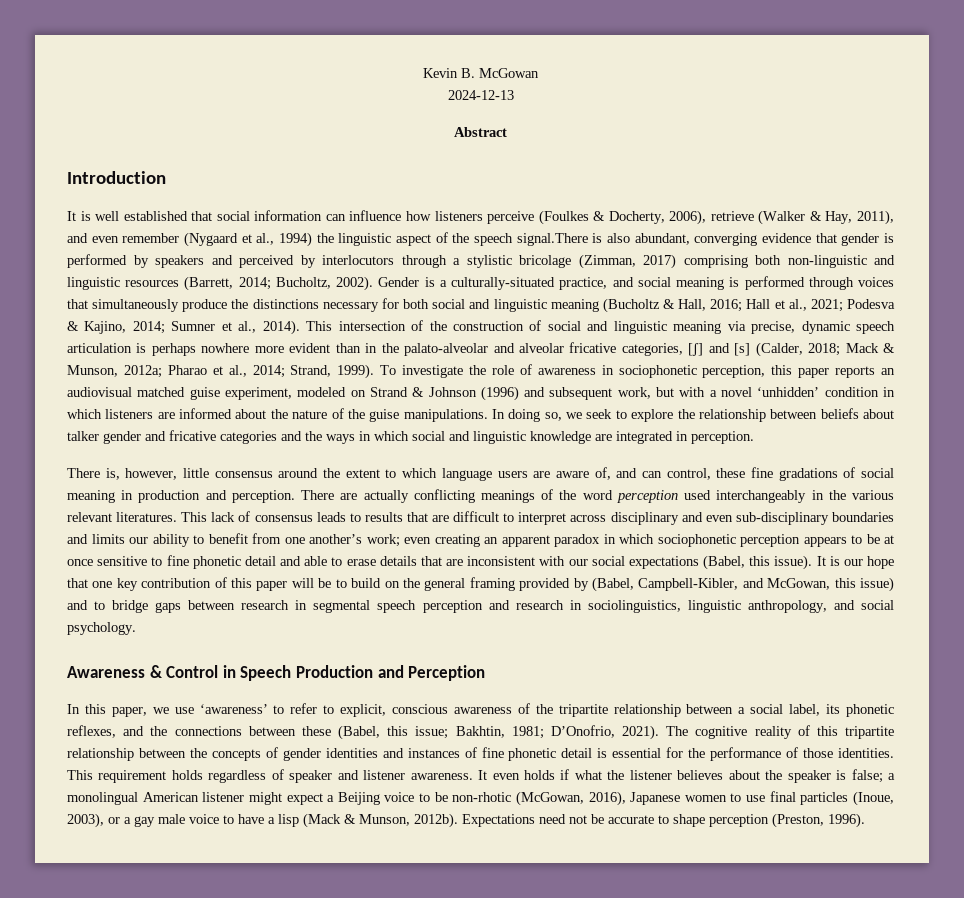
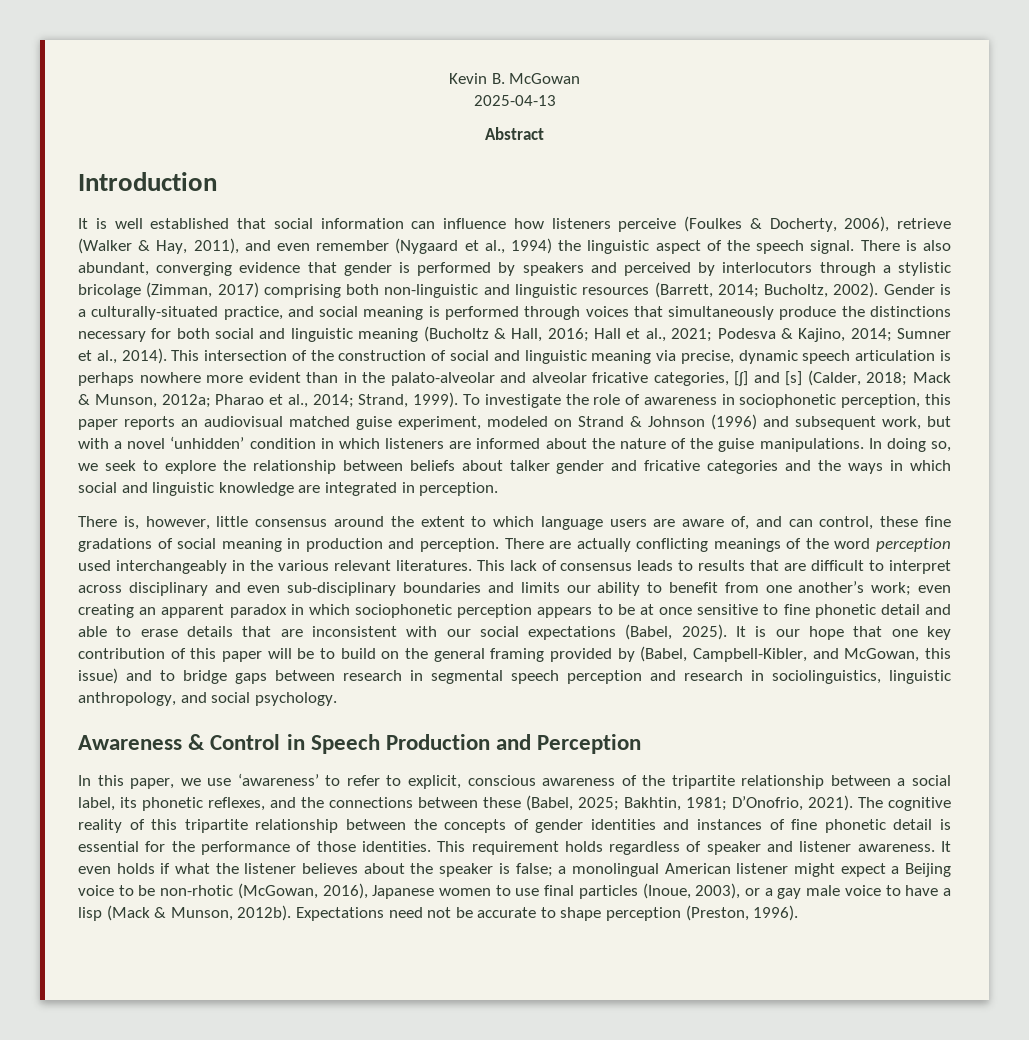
[447,90,514,100] 2024-12-13 -> [473,95,556,106] 2025-04-13
[516,233,588,246] signal.There -> [810,240,900,254] signal. There
[749,555,813,570] this issue). -> [681,624,727,640] 2025).
[387,726,449,739] this issue; -> [578,797,619,811] 2025;

